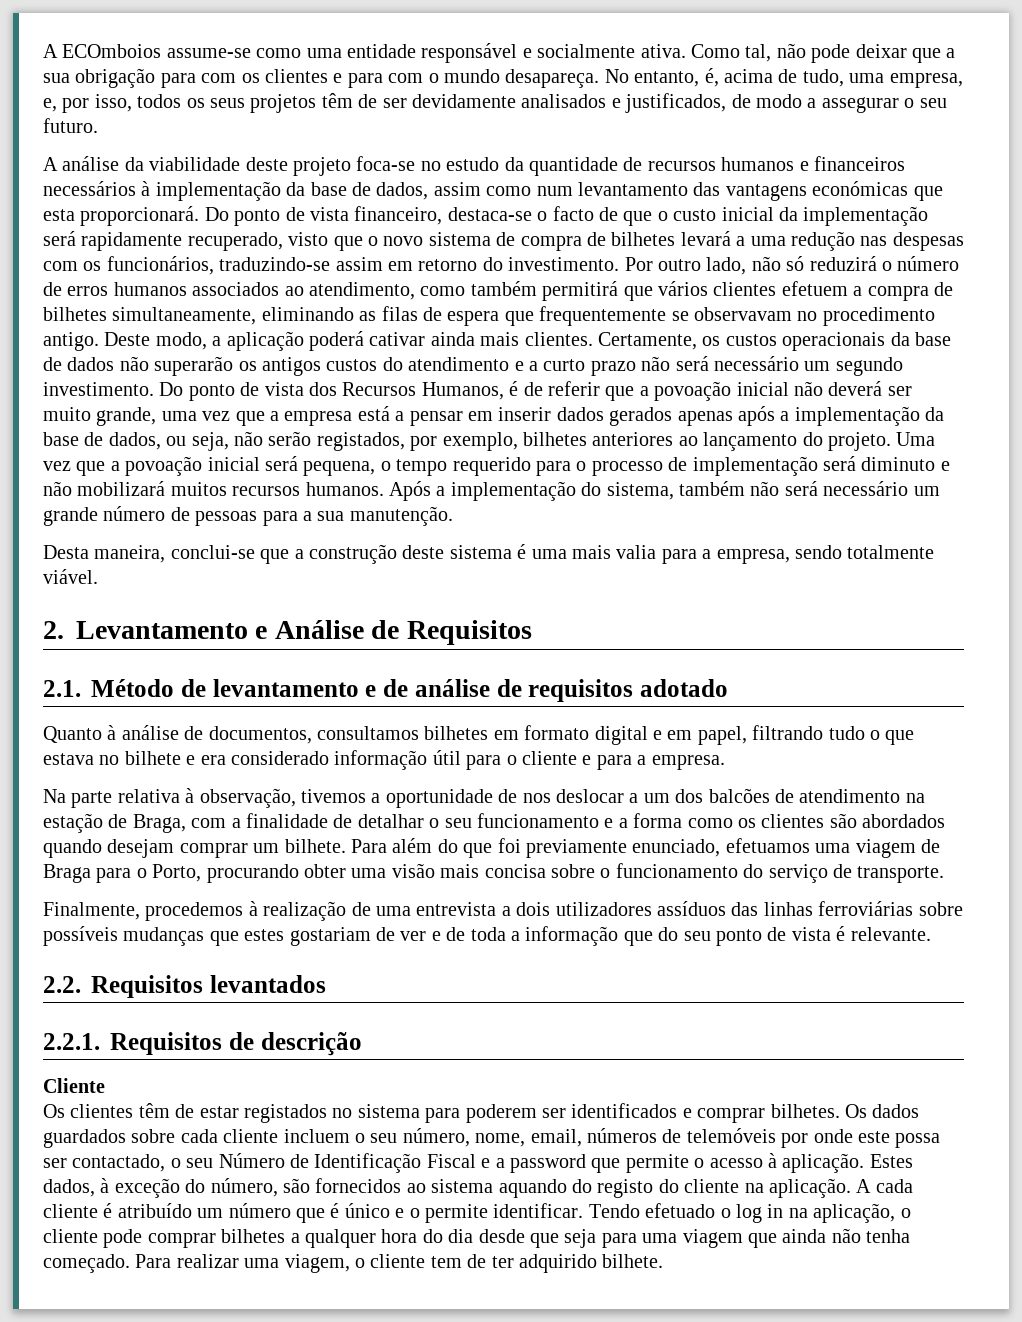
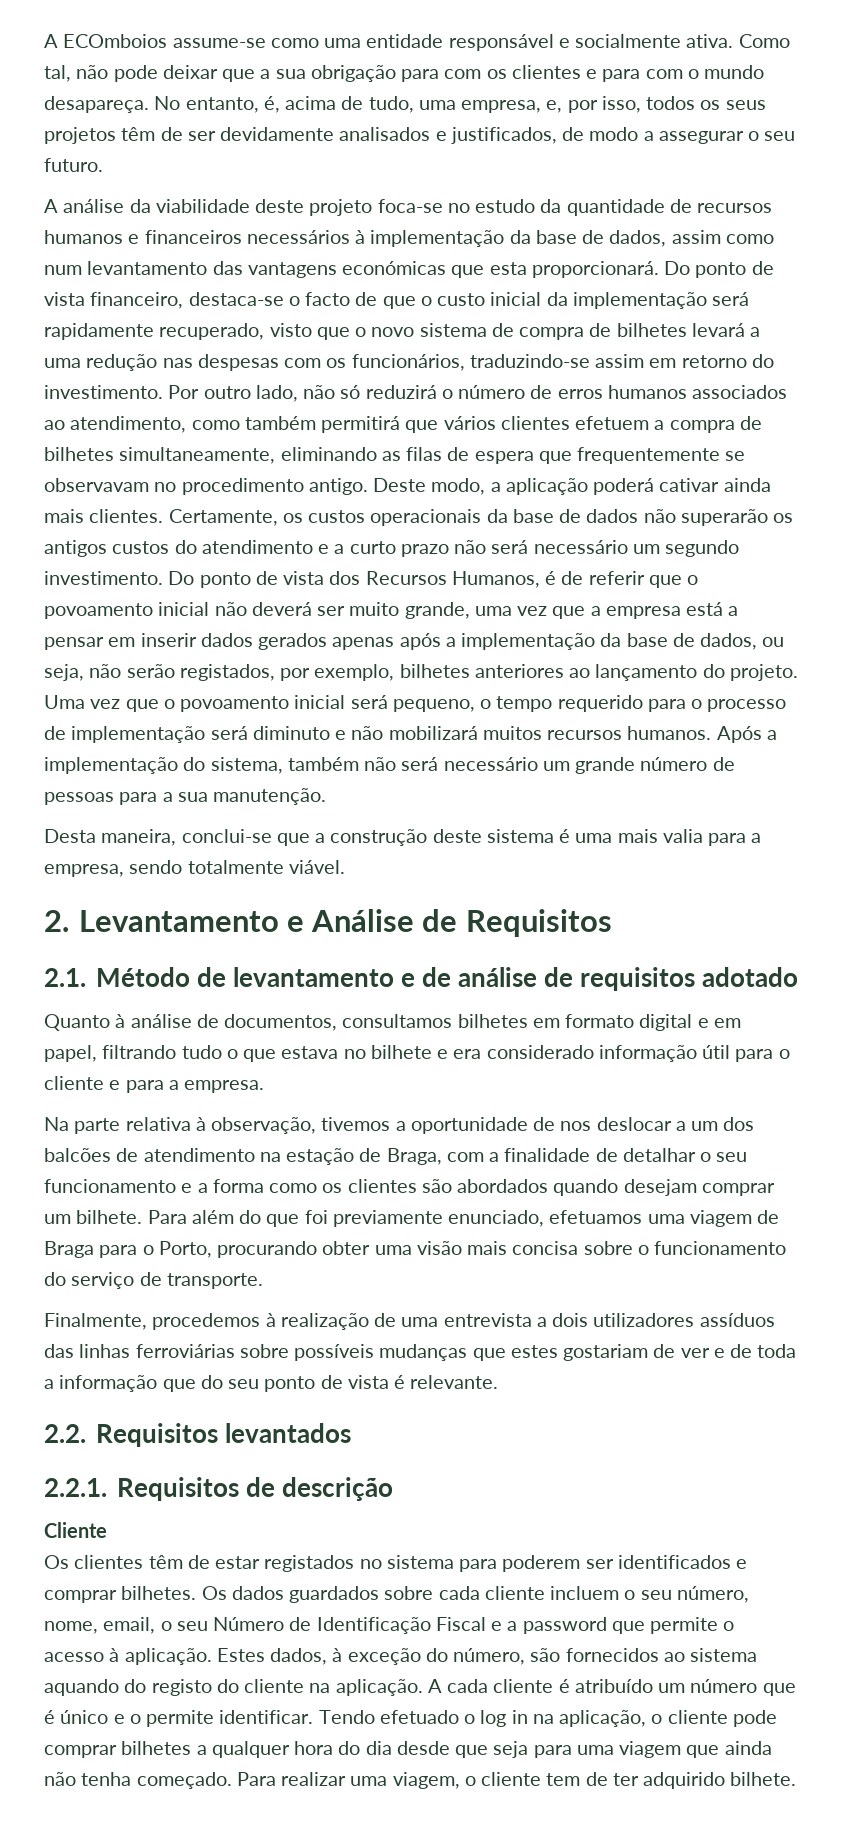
[639,381,732,401] a povoação -> [687,575,699,585] [44,603,153,619] o povoamento
[110,456,203,476] a povoação -> [163,696,290,712] o povoamento
[303,461,376,476] pequena, -> [392,699,475,712] pequeno,
[586,1128,941,1148] [43,1154,166,1172] números de telemóveis por onde este possa ser contactado, -> (156, 1625) none

